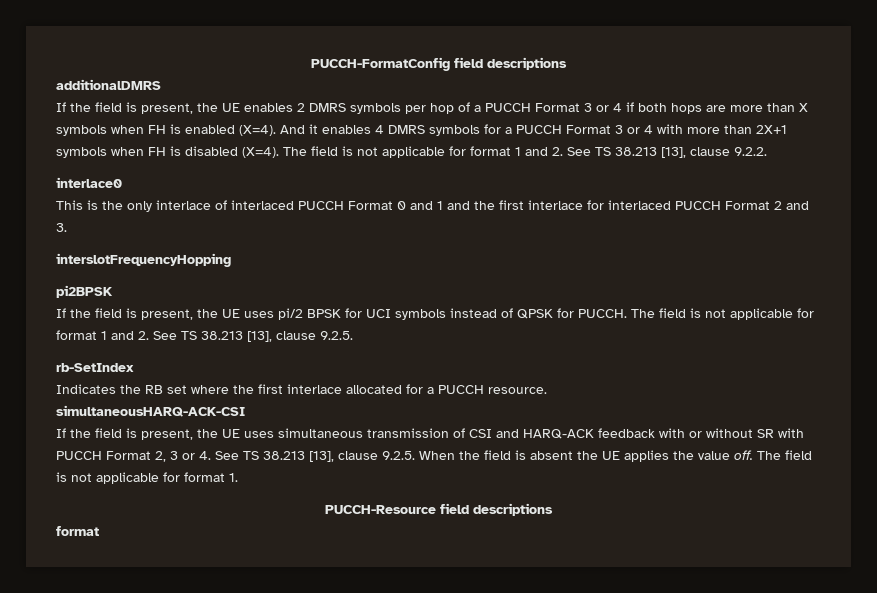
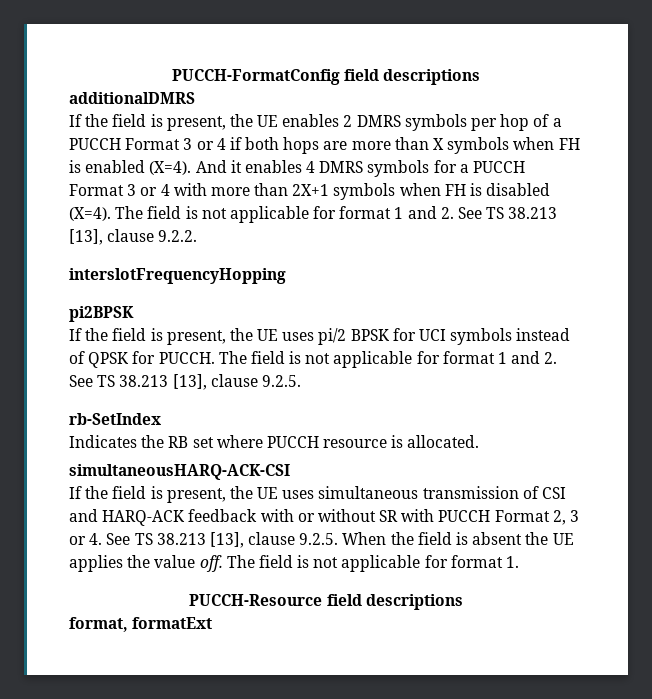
[56,177,122,188] [56,200,809,212] [56,223,67,232] // interlace0 // This is the only interlace of interlaced PUCCH Format 0 and 1 and the first interlace for interlaced PUCCH Format 2 and 3. -> (198, 236) none
[233,384,547,394] the first interlace allocated for a PUCCH resource. -> [266,435,480,448] PUCCH resource is allocated.
[56,526,99,536] format -> [69,617,213,632] format, formatExt

